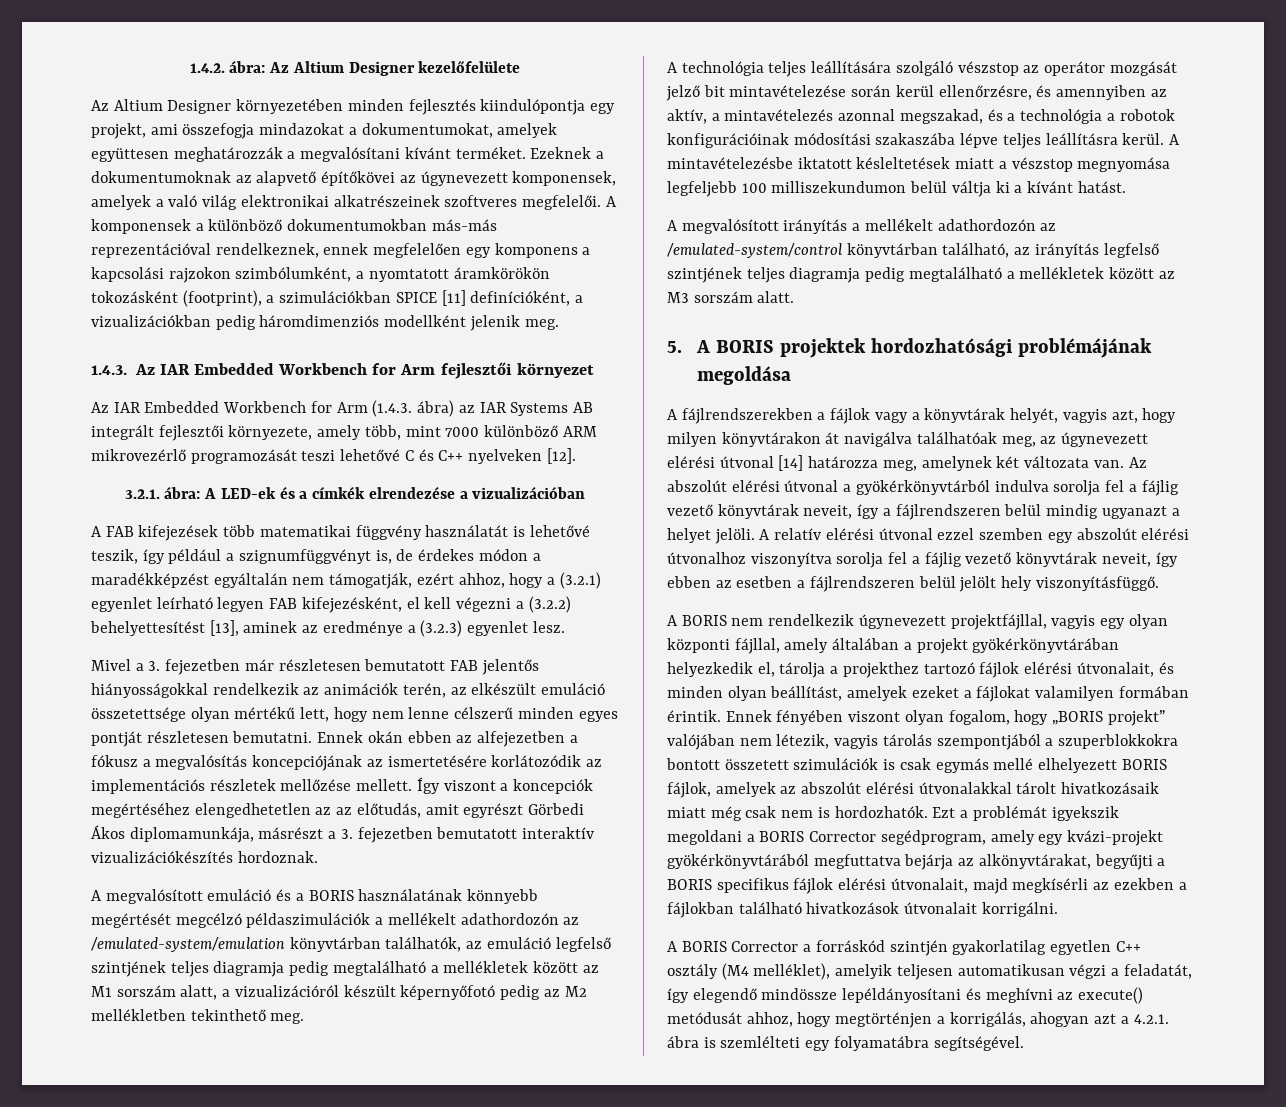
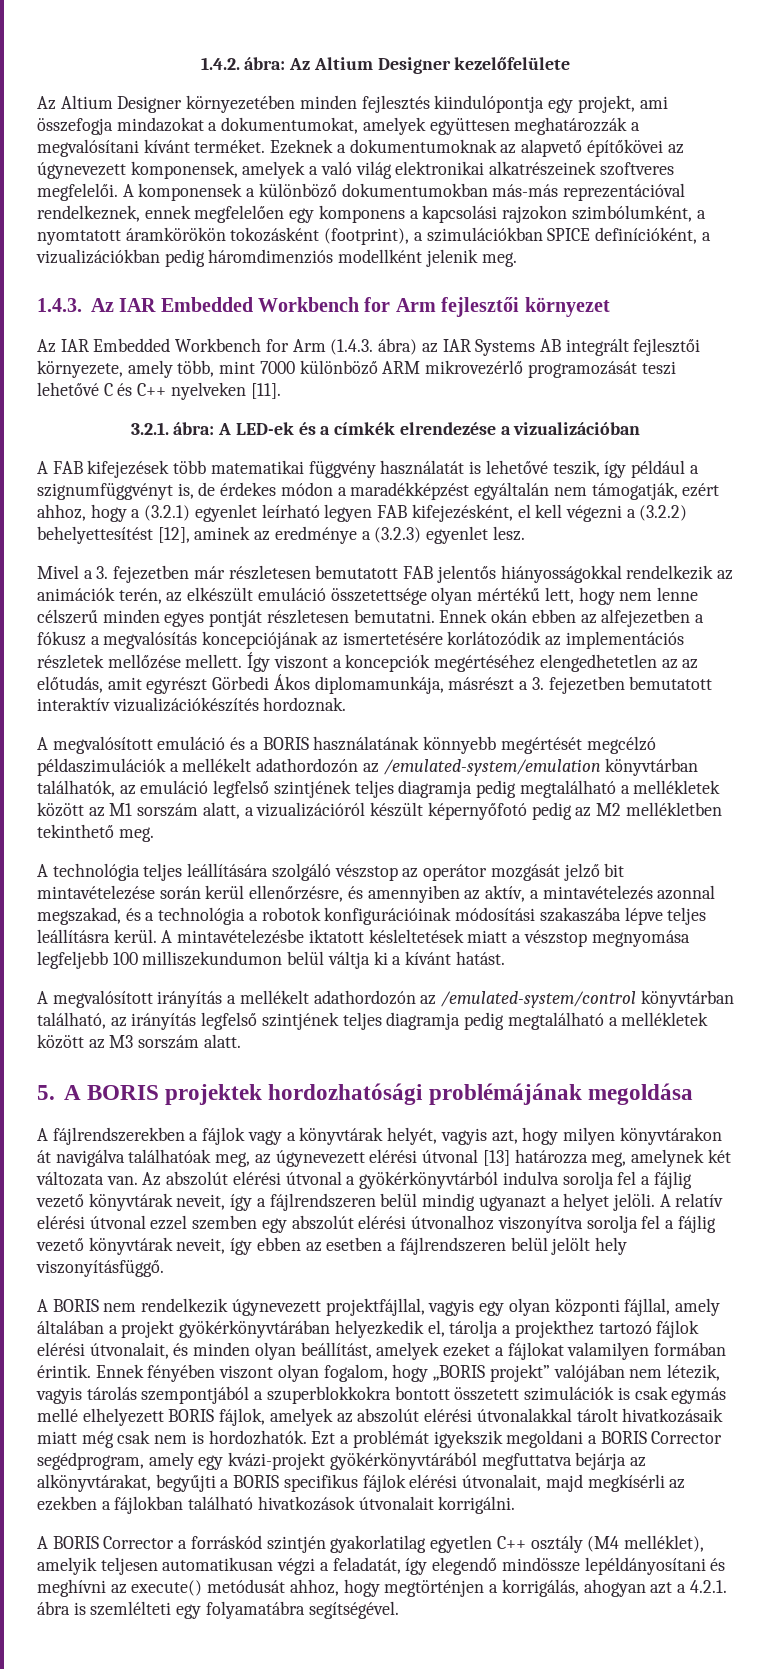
[441,290,466,306] [11] -> (591, 234) none
[546,448,576,464] [12]. -> [250,383,281,399] [11].
[209,620,239,636] [13], -> [157,527,190,543] [12],
[778,455,804,471] [14] -> [482,1150,510,1166] [13]

